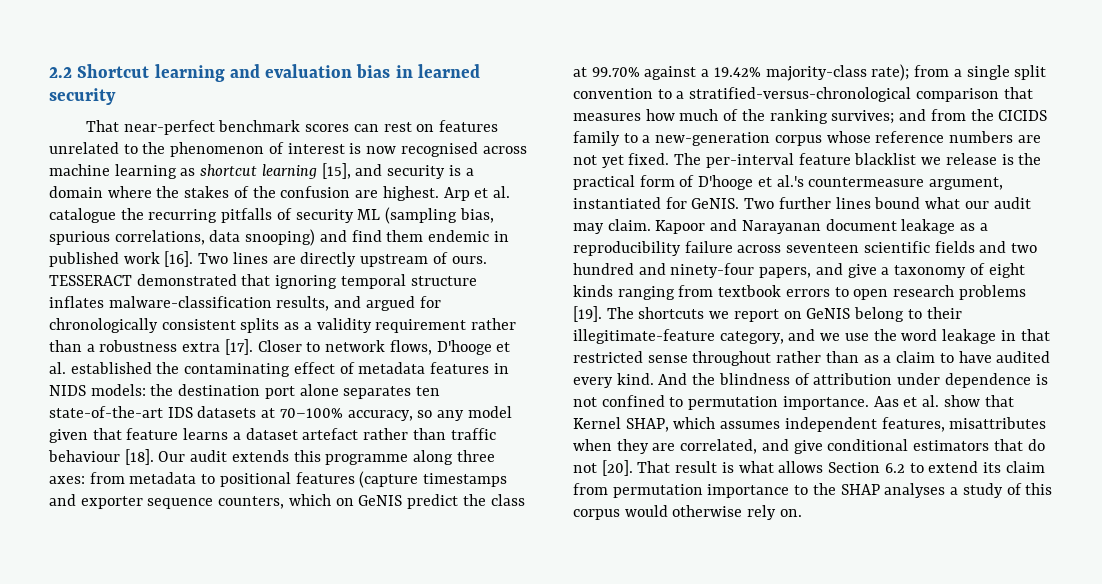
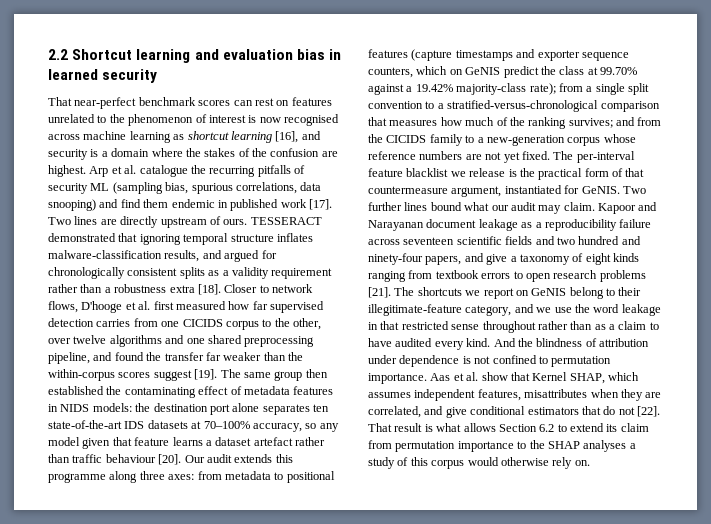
[321,163,351,179] [15], -> [275,131,299,143] [16],
[164,251,194,267] [16]. -> [309,199,332,210] [17].
[224,339,253,355] [17]. -> [197,284,221,295] [18].
(66, 368) none -> [153,301,324,313] [48,318,321,330] [48,335,315,347] [48,352,303,364] [48,369,328,381] first measured how far supervised detection carries from one CICIDS corpus to the other, over twelve algorithms and one shared preprocessing pipeline, and found the transfer far weaker than the within-corpus scores suggest [19]. The same group then
[124,449,154,465] [18]. -> [158,454,182,465] [20].
[698,175,804,190] D'hooge et al.'s -> [625,168,645,177] that
[573,306,602,322] [19]. -> [368,287,391,298] [21].
[601,460,633,476] [20]. -> [637,406,660,417] [22].

